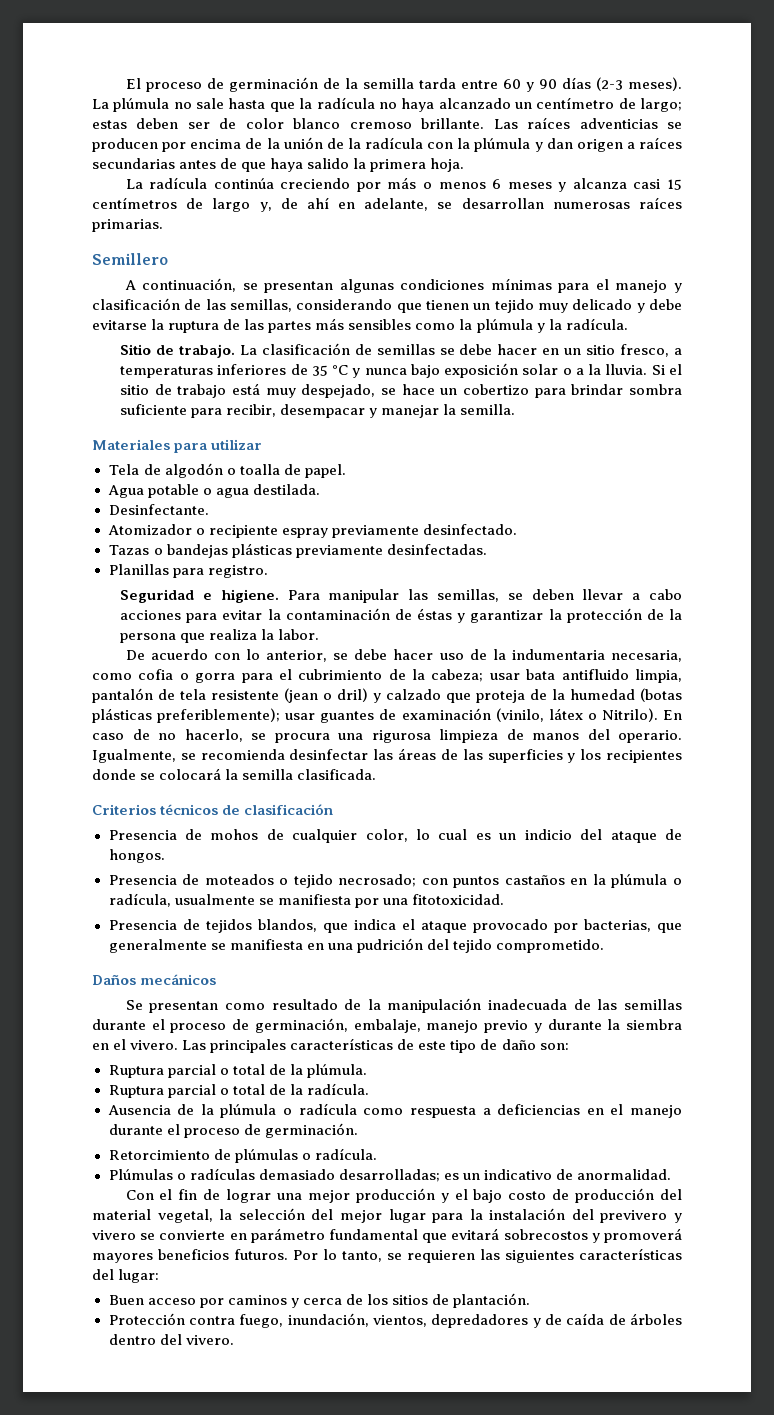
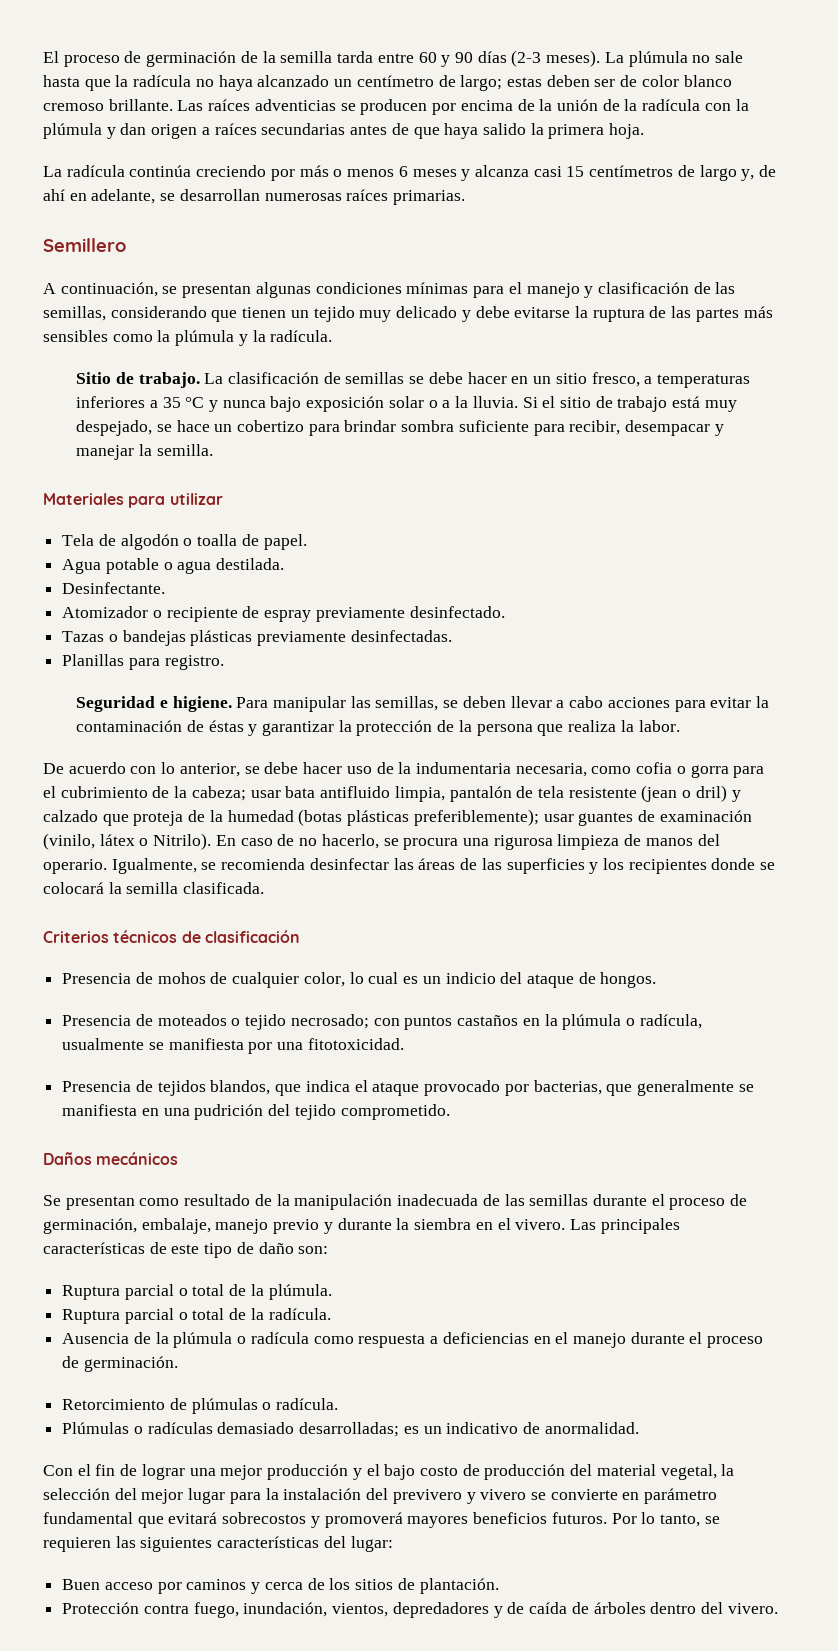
[290,364,308,375] de -> [149,400,158,408] a
(278, 531) none -> [242,606,260,618] de

